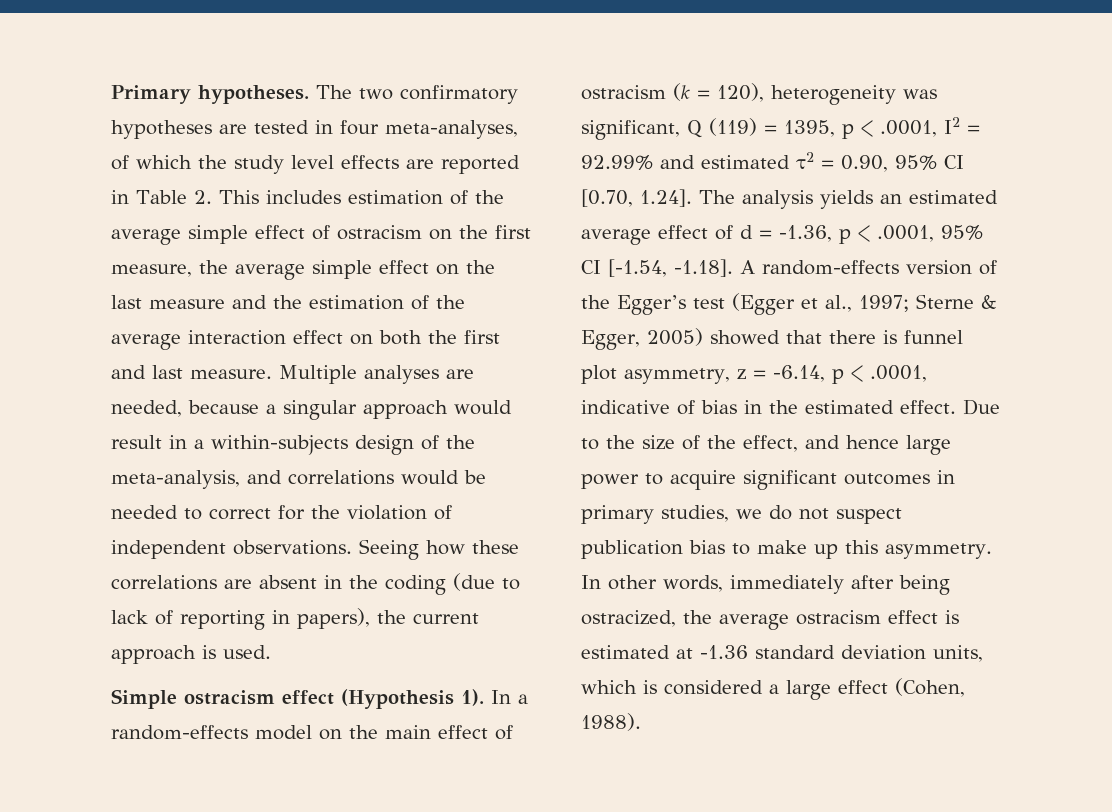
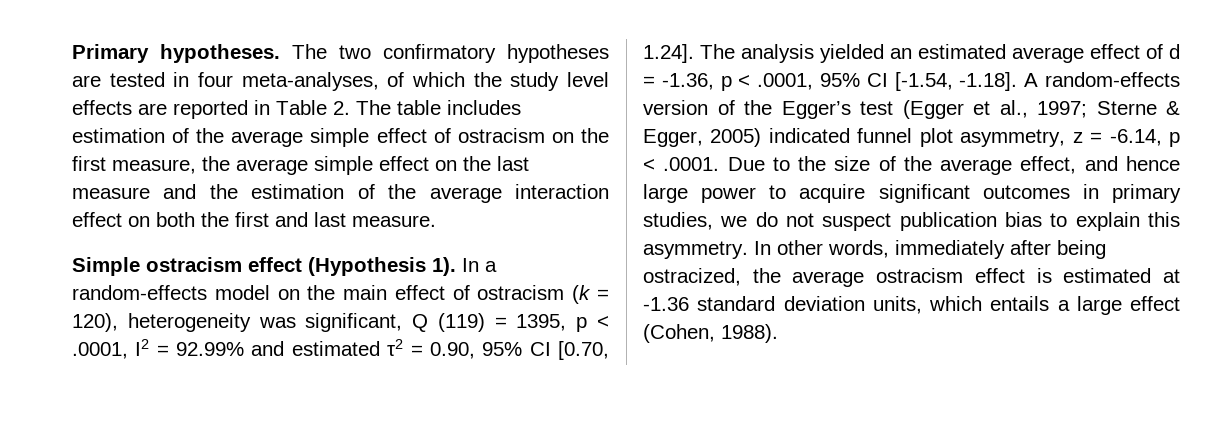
[218,190,259,204] This -> [356,100,441,115] The table
[279,365,474,384] [111,400,512,420] [111,435,475,455] [111,470,486,489] [111,505,452,520] [111,539,519,560] [111,573,520,595] [111,608,479,630] [111,645,271,664] Multiple analyses are needed, because a singular approach would result in a within-subjects design of the meta-analysis, and correlations would be needed to correct for the violation of independent observations. Seeing how these correlations are absent in the coding (due to lack of reporting in papers), the current approach is used. -> (436, 221) none
[820,190,873,209] yields -> [820,44,884,63] yielded
[709,330,897,345] showed that there is -> [768,128,850,143] indicated
[869,365,927,382] [581,400,956,415] .0001, indicative of bias in the estimated effect. -> [663,157,720,171] .0001.
(736, 442) none -> [940,159,1013,175] average
[757,540,838,559] make up -> [1075,212,1140,231] explain
[643,680,763,695] is considered -> [990,296,1050,311] entails

